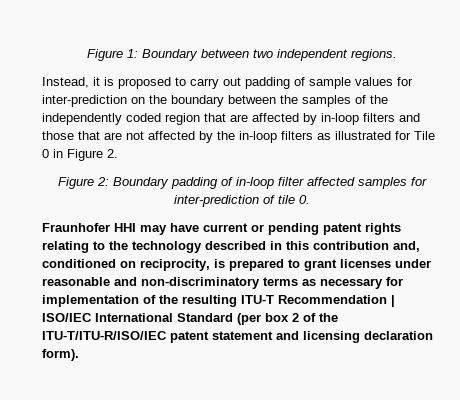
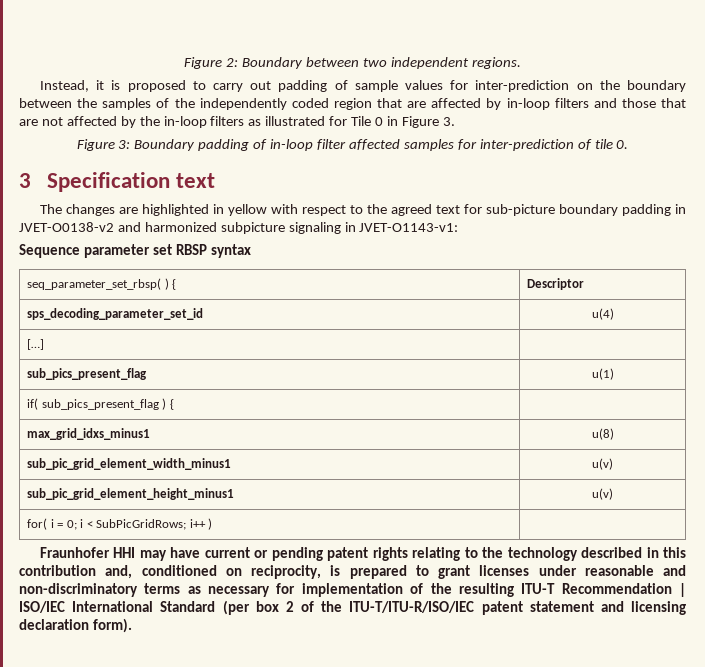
[87,49,138,61] Figure 1: -> [184,57,239,69] Figure 2:
[107,149,118,158] [58,177,109,189] 2. // Figure 2: -> [442,117,455,126] [76,139,131,151] 3. // Figure 3:
(310, 199) none -> [19,172,216,192] [39,204,686,216] [19,222,459,234] [19,244,251,258] [27,278,177,290] [527,278,585,290] [27,308,204,320] [591,308,614,320] [27,339,45,350] [27,368,148,380] [591,368,614,380] [27,398,174,410] [27,428,151,440] [591,428,614,440] [27,458,232,470] [592,458,613,470] [27,488,235,500] [592,488,613,500] [27,518,213,530] // 3 Specification text // The changes are highlighted in yellow with respect to the agreed text for sub-picture boundary padding in JVET-O0138-v2 and harmonized subpicture signaling in JVET-O1143-v1: // Sequence parameter set RBSP syntax // seq_parameter_set_rbsp( ) { | Descriptor // sps_decoding_parameter_set_id | u(4) // […] | // sub_pics_present_flag | u(1) // if( sub_pics_present_flag ) { | // max_grid_idxs_minus1 | u(8) // sub_pic_grid_element_width_minus1 | u(v) // sub_pic_grid_element_height_minus1 | u(v) // for( i = 0; i < SubPicGridRows; i++ ) |

